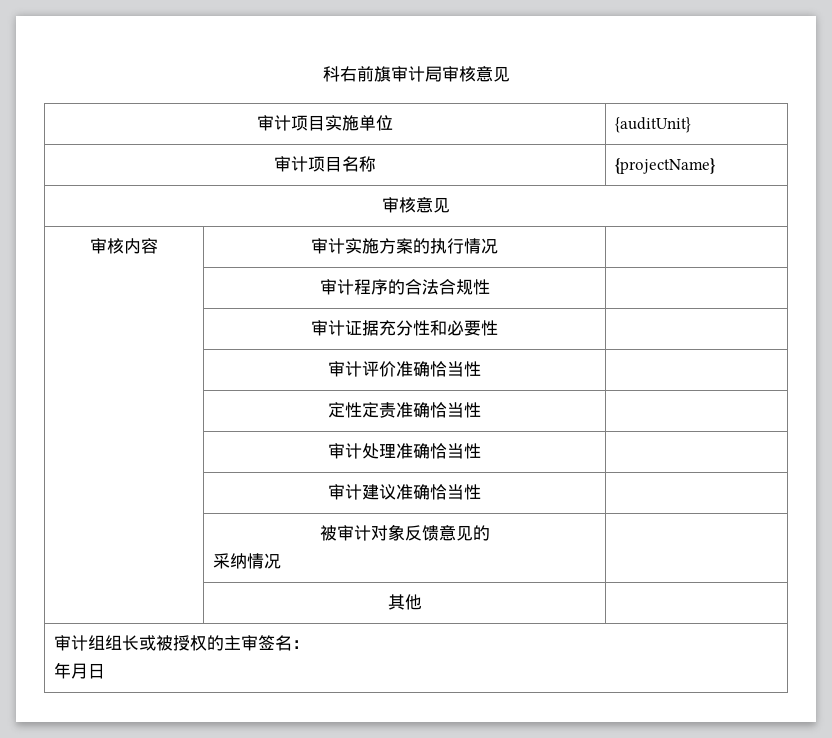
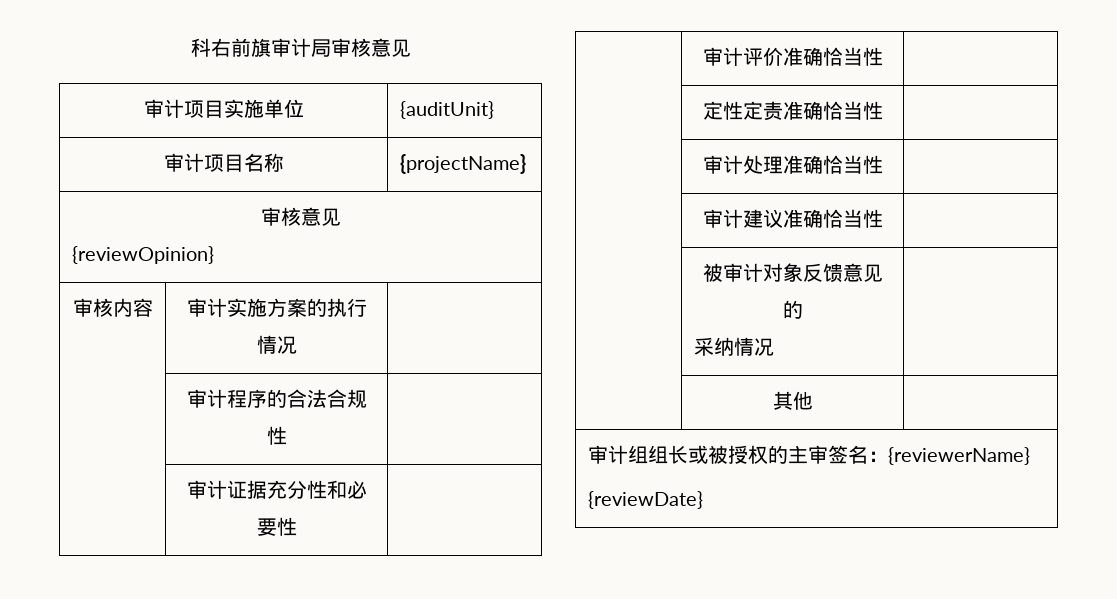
(450, 205) none -> [72,246,215,264] // {reviewOpinion}
[53,662,105,679] // 年月日 -> [888,447,1031,465] [588,491,704,509] {reviewerName} // {reviewDate}

